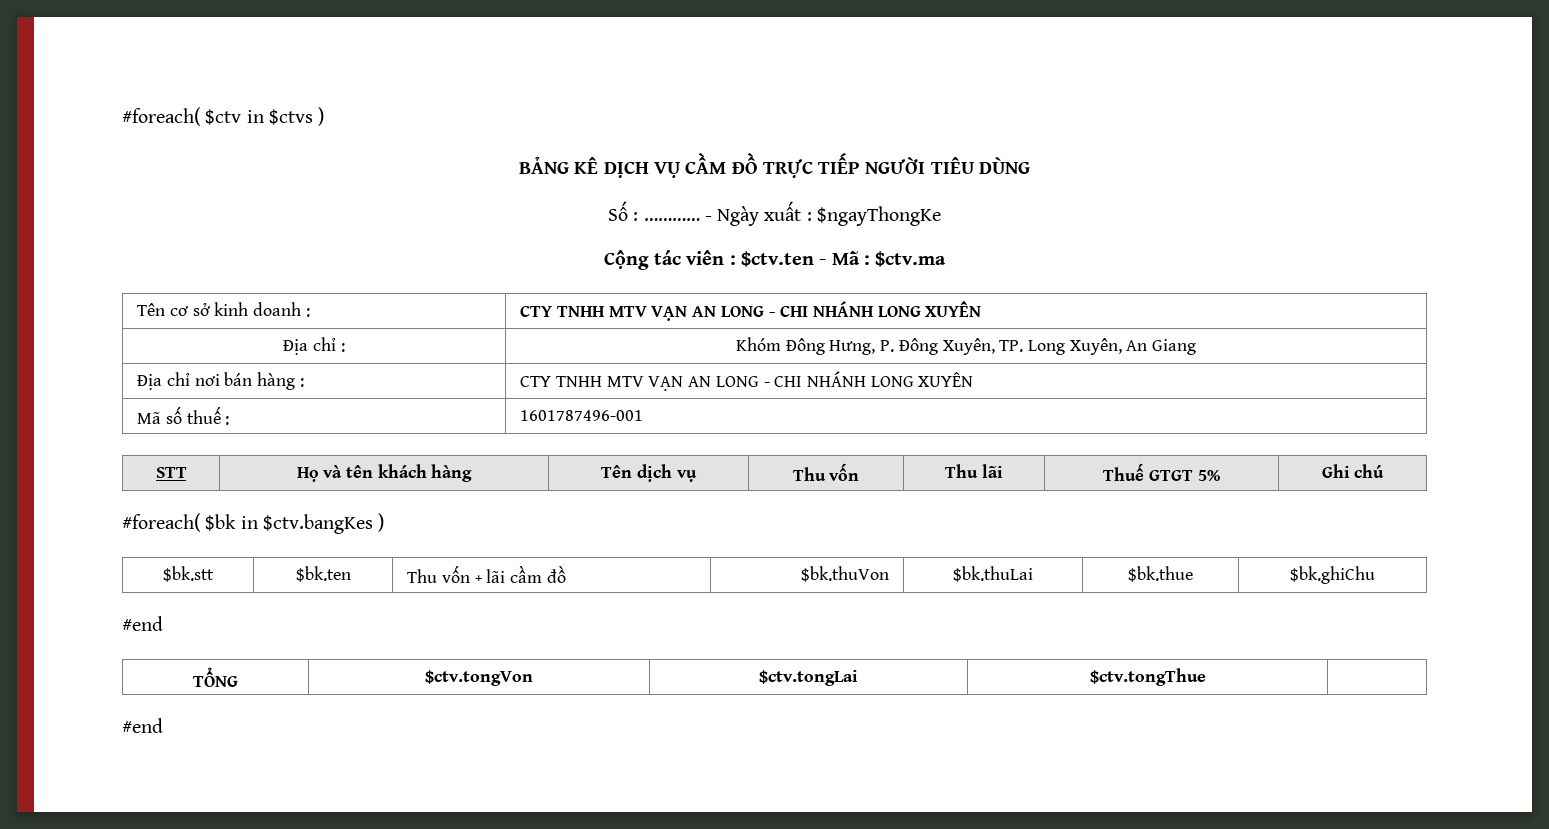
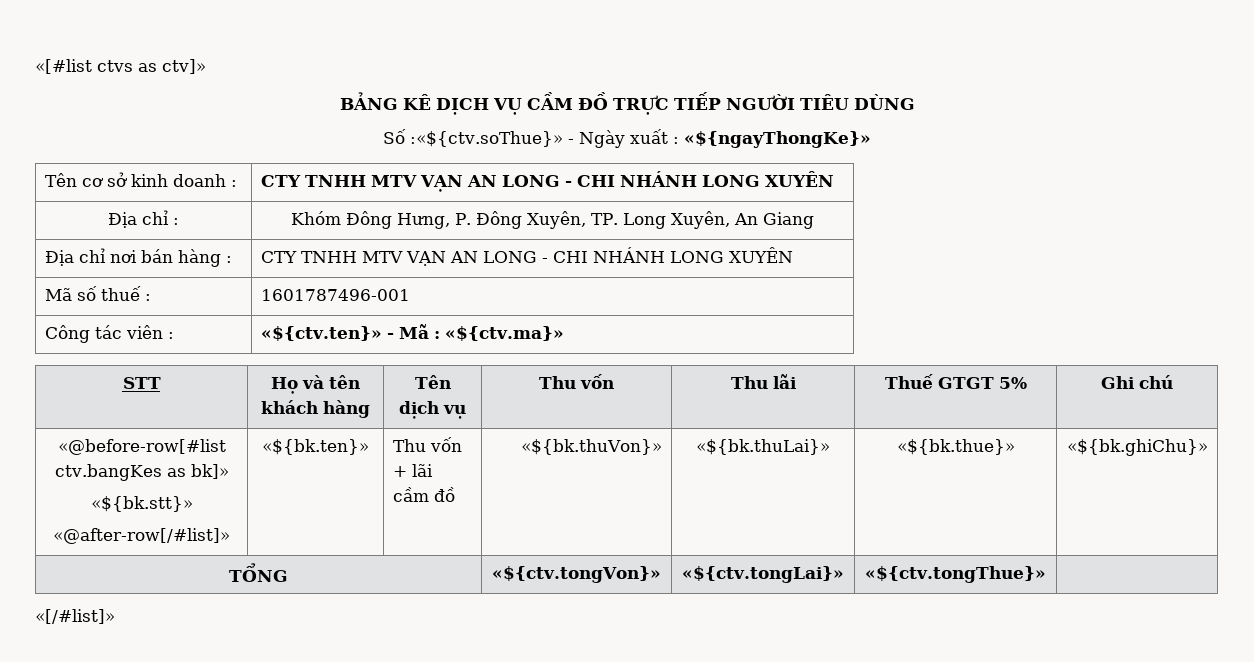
[122,107,325,126] #foreach( $ctv in $ctvs ) -> [35,59,206,74] «[#list ctvs as ctv]»
[633,212,700,221] : ………… -> [410,131,564,147] :«${ctv.soThue}»
[816,206,941,226] [603,250,947,270] $ngayThongKe // Cộng tác viên : $ctv.ten - Mã : $ctv.ma -> [683,131,871,148] «${ngayThongKe}»
(644, 415) none -> [44,325,174,343] [260,324,564,341] // Công tác viên : | «${ctv.ten}» - Mã : «${ctv.ma}»
[122,513,385,534] [163,566,214,582] [295,566,351,582] // #foreach( $bk in $ctv.bangKes ) // $bk.stt | $bk.ten -> [57,439,226,455] [54,464,229,481] [90,496,193,512] [53,528,230,544] [262,439,369,455] // «@before-row[#list ctv.bangKes as bk]» // «${bk.stt}» // «@after-row[/#list]» | «${bk.ten}»
[800,566,889,582] [953,566,1033,582] [1128,566,1193,582] [1290,566,1375,584] [122,616,163,631] [193,667,238,687] [425,670,533,686] [759,670,858,686] [1089,668,1206,686] [122,718,163,733] $bk.thuVon | $bk.thuLai | $bk.thue | $bk.ghiChu // #end // TỔNG | $ctv.tongVon | $ctv.tongLai | $ctv.tongThue | // #end -> [521,439,663,455] [696,439,830,455] [896,439,1015,455] [1066,439,1208,456] [229,563,288,582] [492,566,662,583] [682,566,845,583] [865,566,1047,583] [35,609,115,624] «${bk.thuVon}» | «${bk.thuLai}» | «${bk.thue}» | «${bk.ghiChu}» // TỔNG | «${ctv.tongVon}» | «${ctv.tongLai}» | «${ctv.tongThue}» | // «[/#list]»

